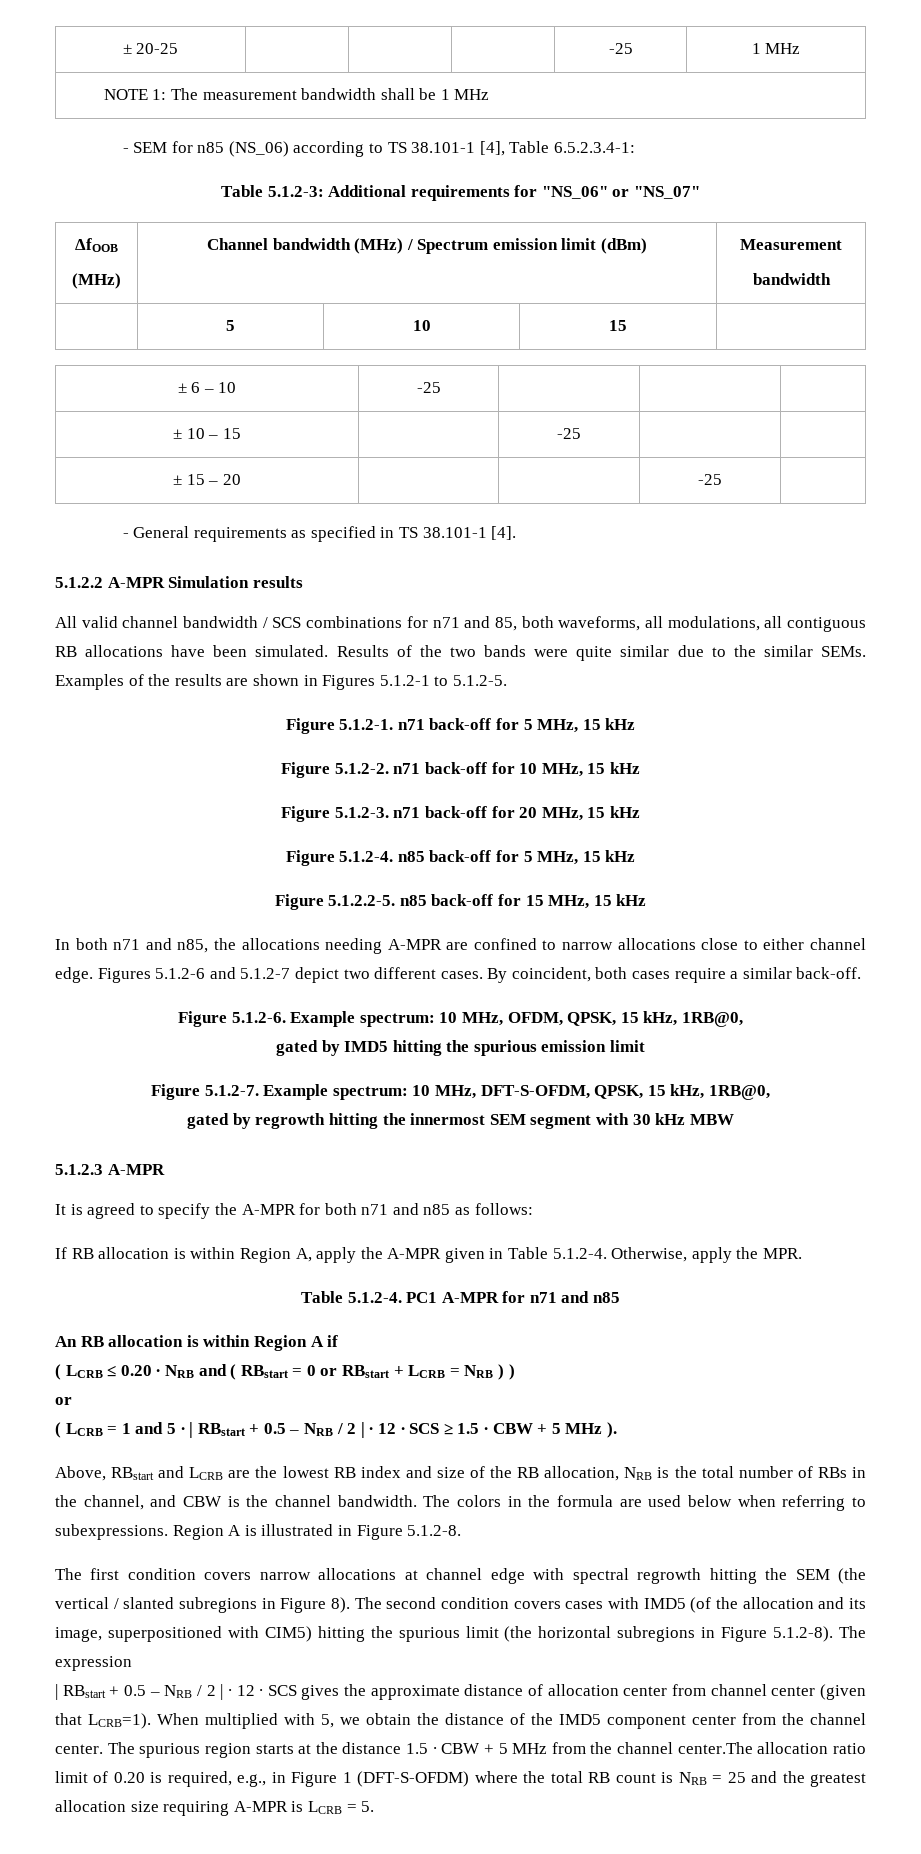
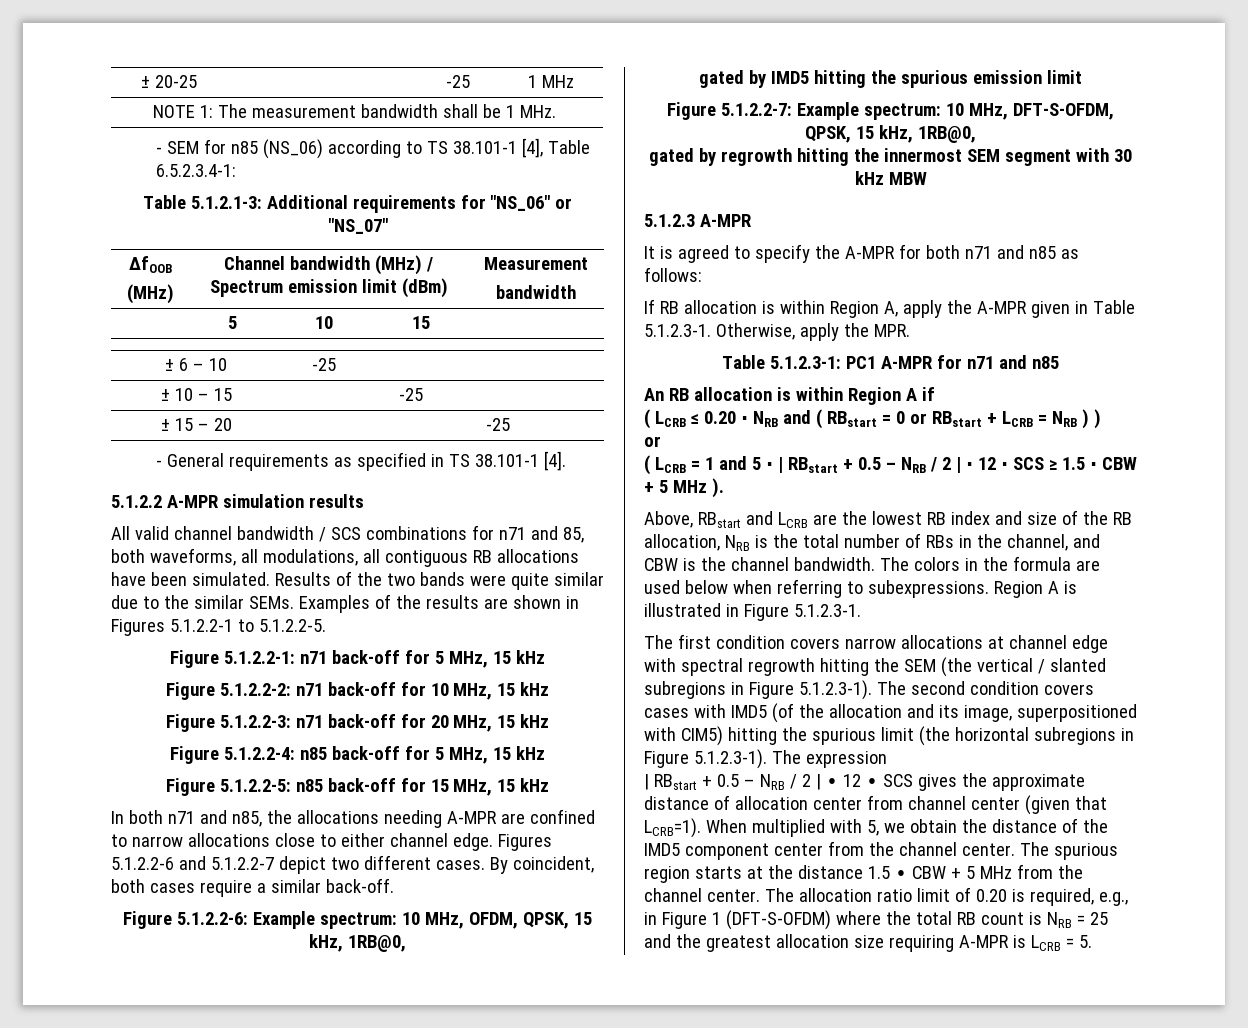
[454,89,490,100] MHz -> [519,105,556,118] MHz.
[267,186,324,197] 5.1.2-3: -> [190,196,262,209] 5.1.2.1-3:
[168,576,250,588] Simulation -> [222,494,304,508] simulation
[379,675,507,686] [285,718,394,734] 5.1.2-1 to 5.1.2-5. // Figure 5.1.2-1. -> [169,619,326,632] [170,650,296,668] 5.1.2.2-1 to 5.1.2.2-5. // Figure 5.1.2.2-1:
[334,763,389,774] 5.1.2-2. -> [219,683,291,696] 5.1.2.2-2:
[334,807,389,818] 5.1.2-3. -> [219,715,291,728] 5.1.2.2-3:
[339,851,394,862] 5.1.2-4. -> [224,747,296,760] 5.1.2.2-4:
[328,895,396,906] 5.1.2.2-5. -> [219,779,291,792] 5.1.2.2-5:
[155,967,291,979] 5.1.2-6 and 5.1.2-7 -> [111,856,274,870] 5.1.2.2-6 and 5.1.2.2-7
[231,1012,286,1023] 5.1.2-6. -> [177,912,249,925] 5.1.2.2-6:
[204,1085,259,1096] 5.1.2-7. -> [721,103,793,116] 5.1.2.2-7:
[552,1248,607,1259] 5.1.2-4. -> [644,324,711,337] 5.1.2.3-1.
[347,1292,402,1303] 5.1.2-4. -> [770,356,842,369] 5.1.2.3-1:
[407,1525,462,1536] 5.1.2-8. -> [793,604,861,617] 5.1.2.3-1.
[331,1597,350,1613] 8). -> [798,680,872,700] 5.1.2.3-1).
[773,1626,834,1642] 5.1.2-8). -> [693,749,767,769] 5.1.2.3-1).
[677,1742,753,1754] center.The -> [706,888,794,902] center. The

